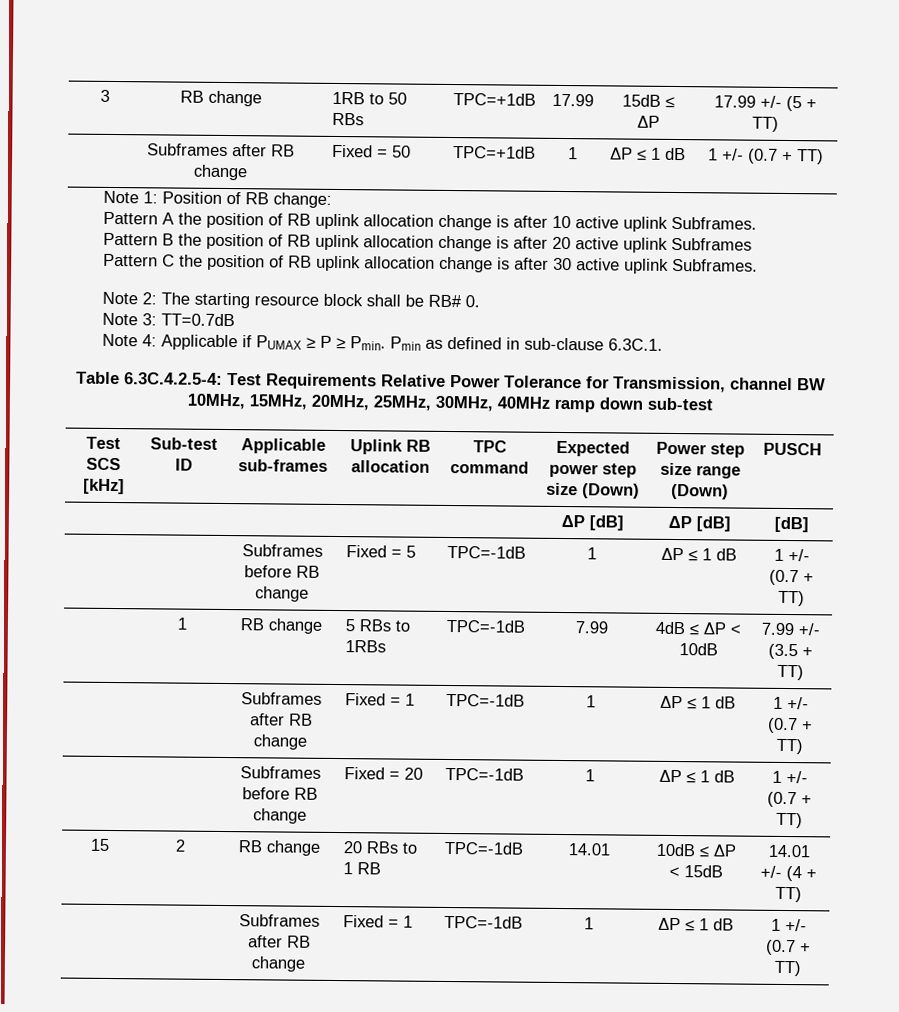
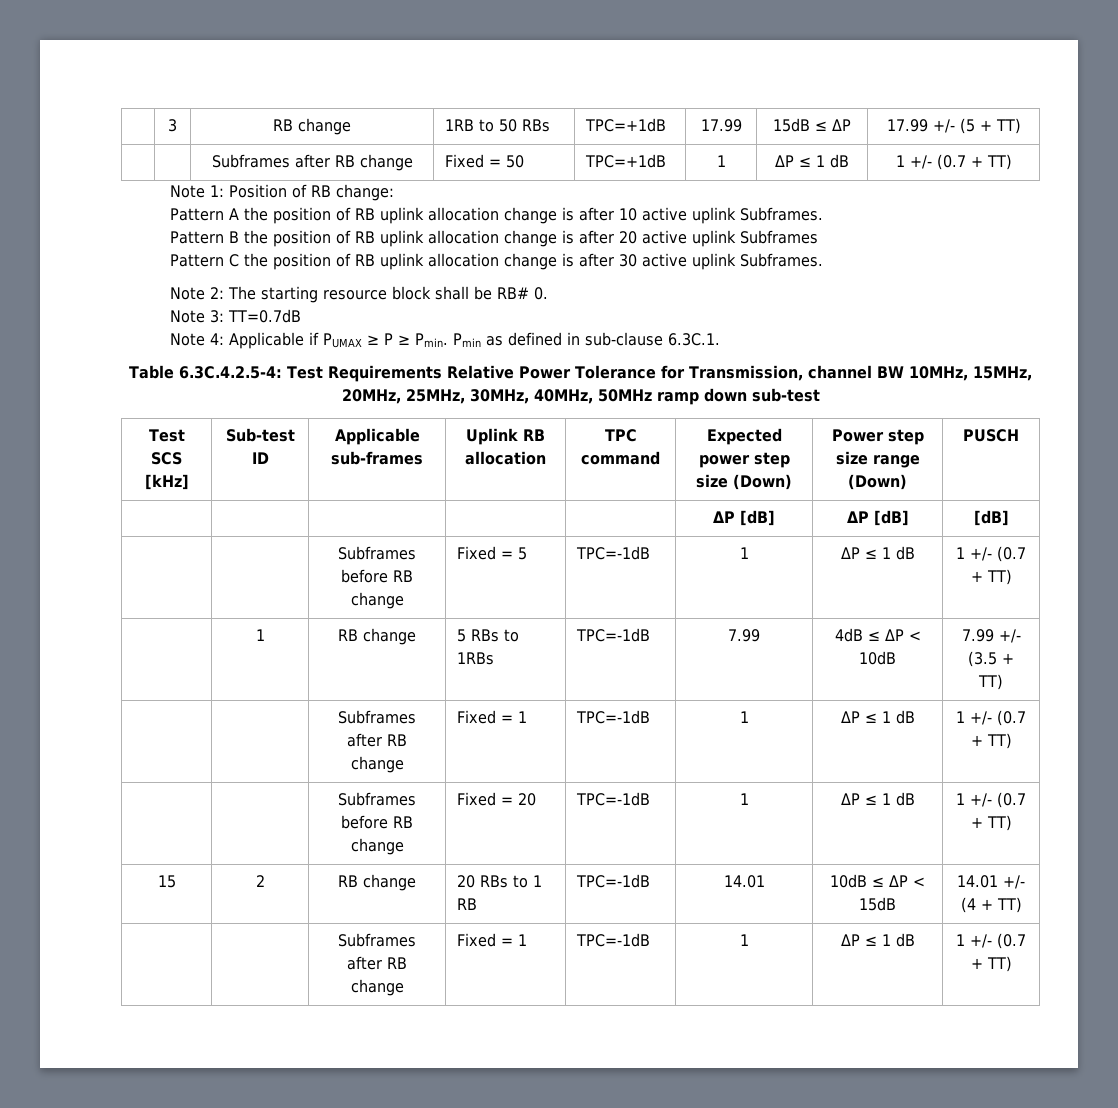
[497,396,550,409] 40MHz -> [533,389,652,404] 40MHz, 50MHz

